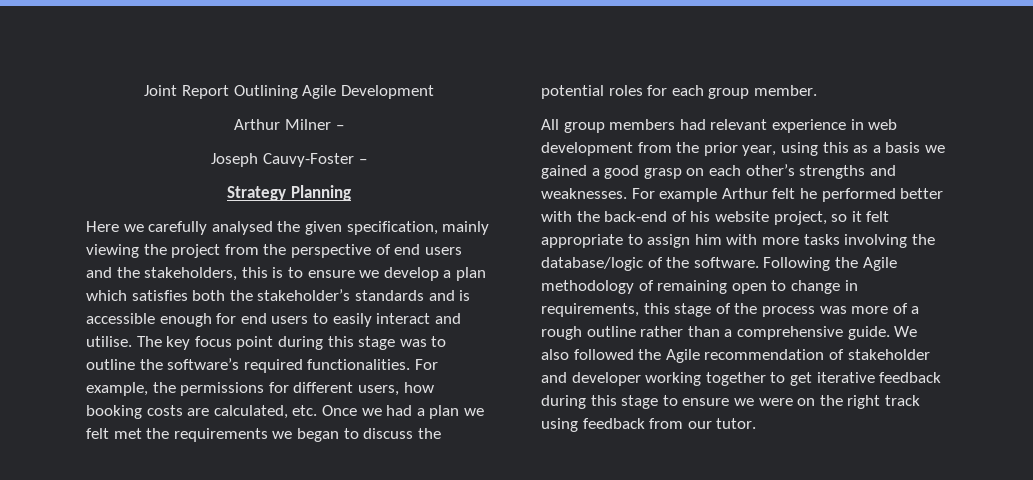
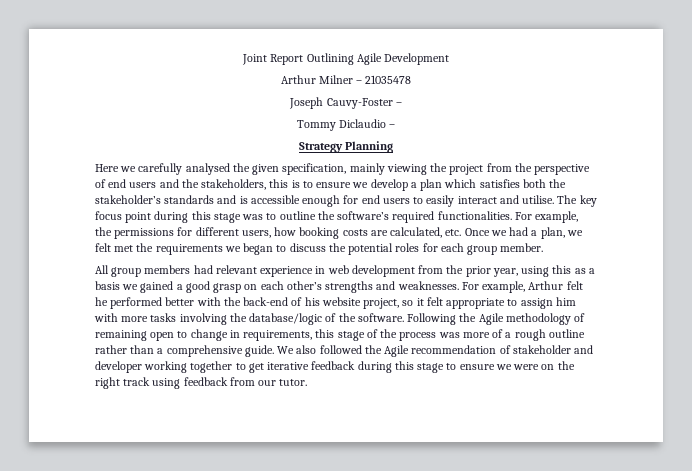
(344, 127) none -> [365,75,412,84] 21035478
(367, 161) none -> [296,119,396,131] // Tommy Diclaudio –
[429,405,460,419] plan -> [540,227,565,239] plan,
[659,188,718,202] example -> [482,281,526,293] example,

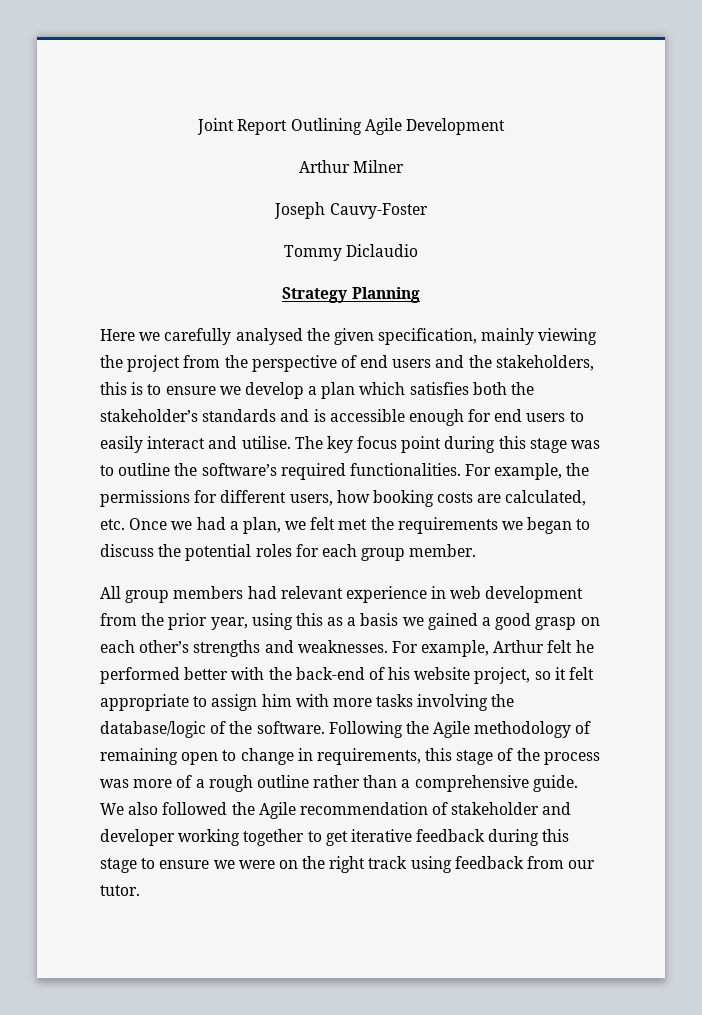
[356,75,412,84] – 21035478 -> (405, 166) none
[395,102,402,106] – -> (428, 211) none
[389,124,396,128] – -> (419, 250) none

